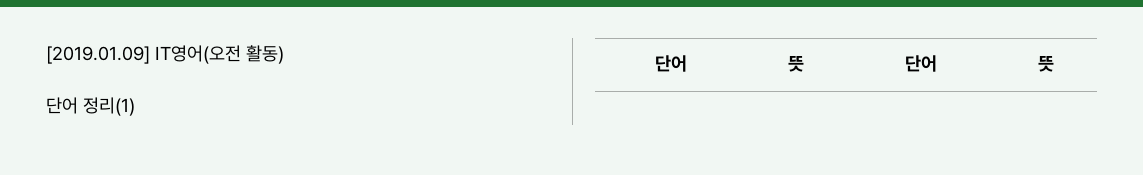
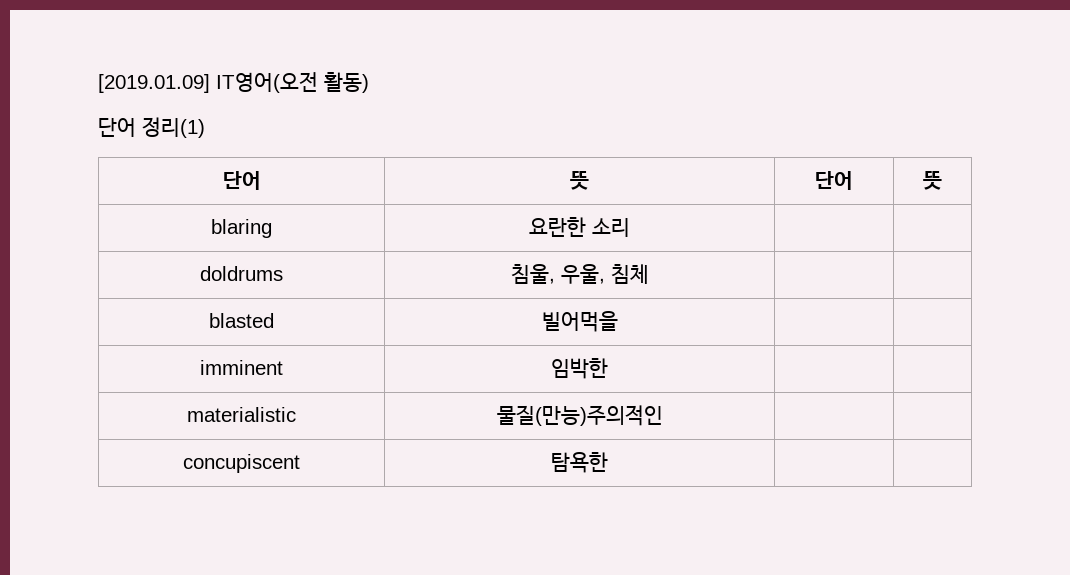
(1054, 64) none -> [211,219,272,238] [529,217,630,237] [200,266,283,281] [510,264,649,284] [209,313,274,328] [541,311,618,332] [200,360,283,375] [551,358,608,379] [187,407,296,422] [496,405,663,426] [183,454,300,473] [551,452,608,473] // blaring | 요란한 소리 | | // doldrums | 침울, 우울, 침체 | | // blasted | 빌어먹을 | | // imminent | 임박한 | | // materialistic | 물질(만능)주의적인 | | // concupiscent | 탐욕한 | |

